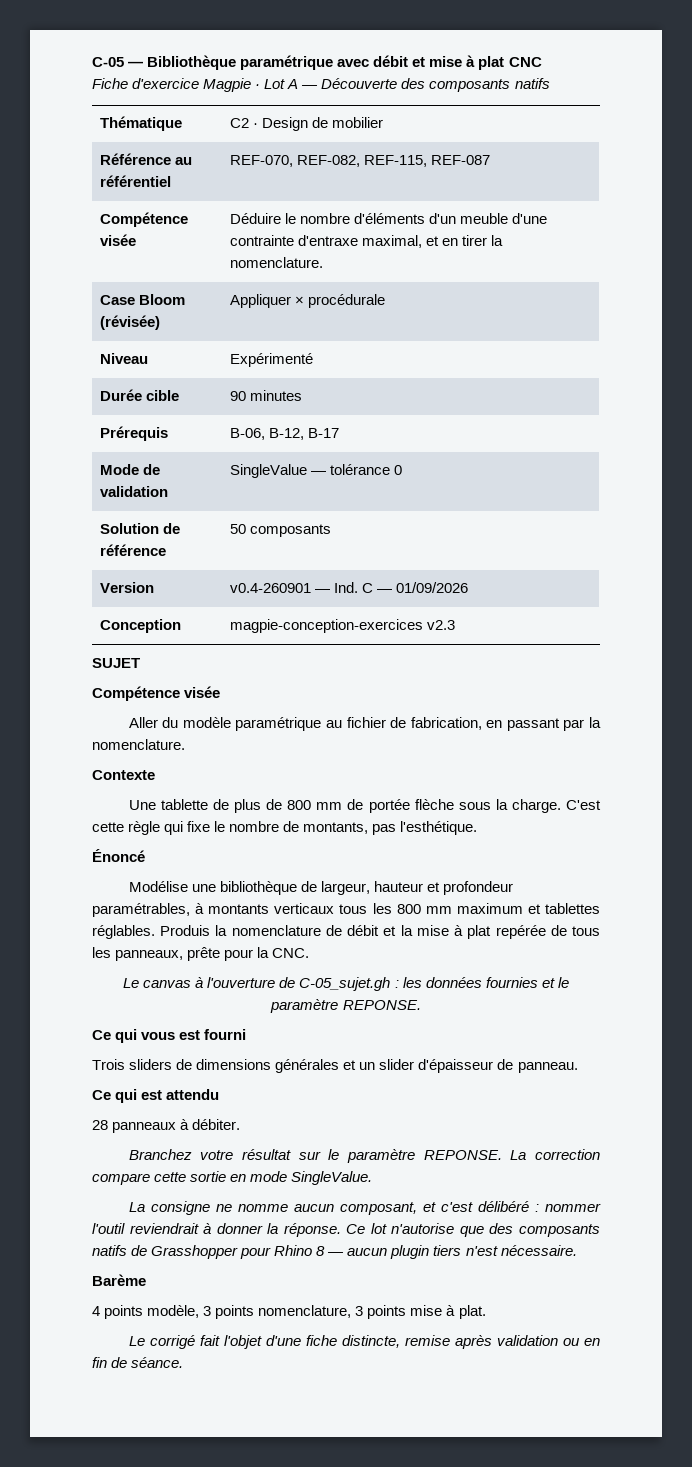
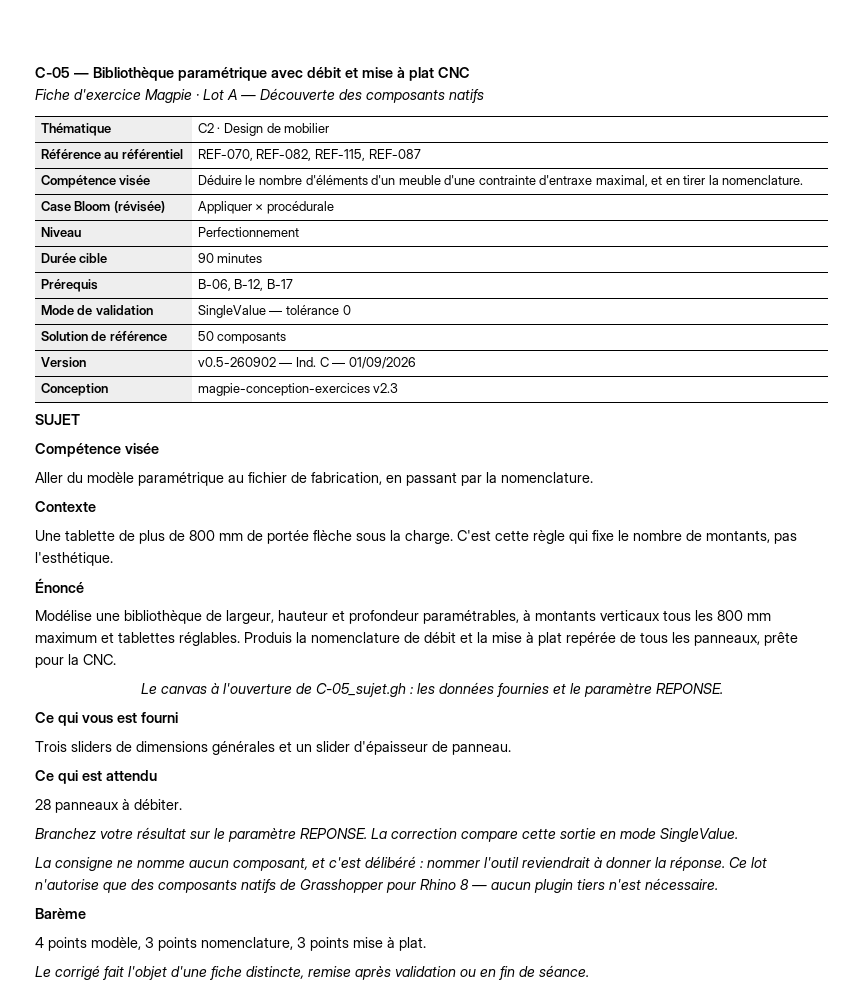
[229,353,313,367] Expérimenté -> [197,227,299,237] Perfectionnement
[229,583,311,593] v0.4-260901 -> [197,357,276,367] v0.5-260902

